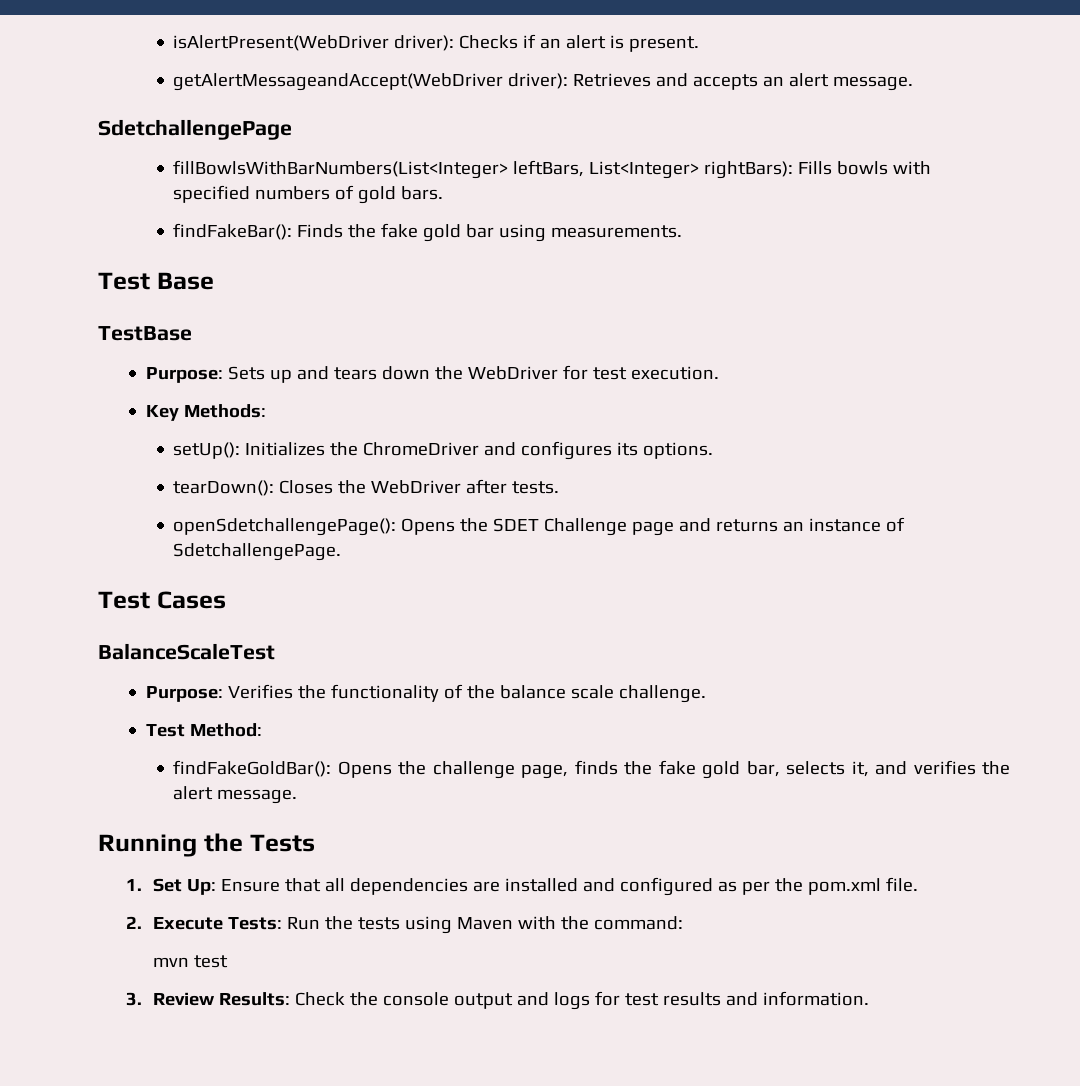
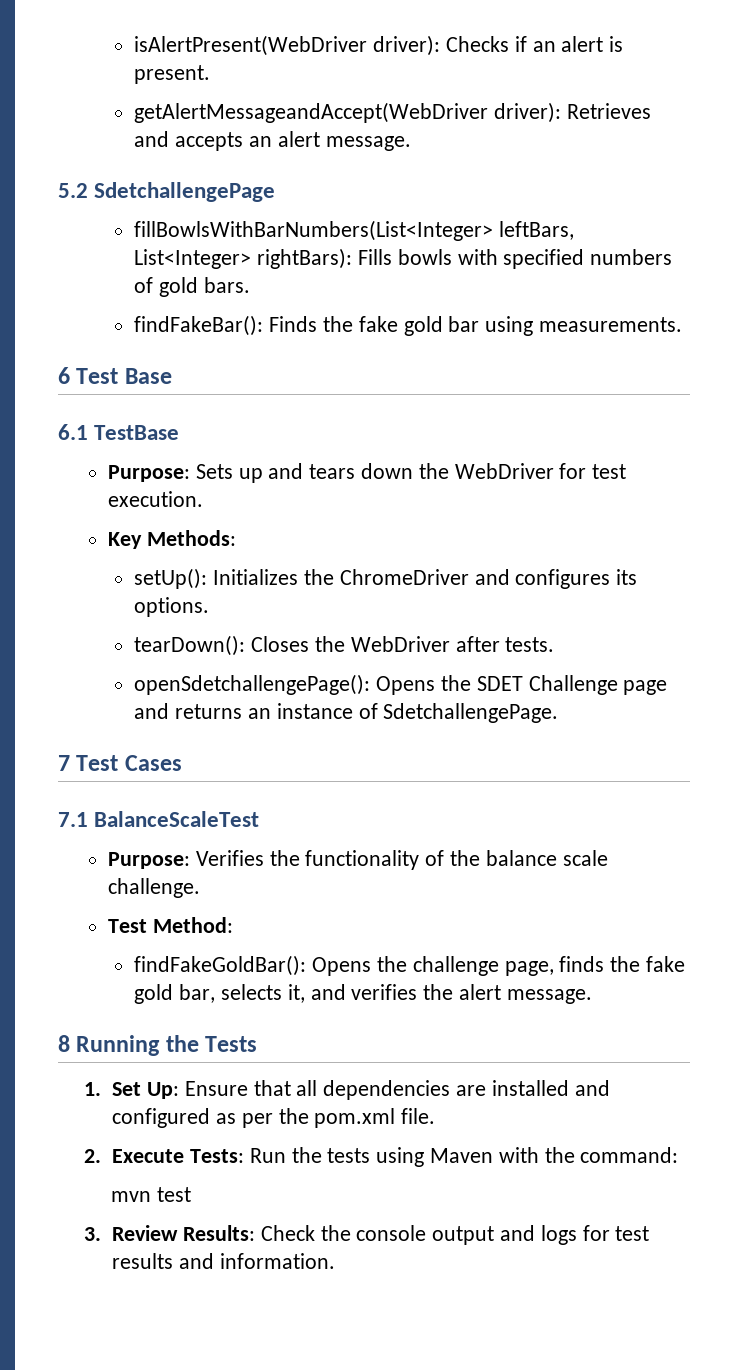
(914, 83) none -> [58,183,88,198] 5.2
(683, 231) none -> [58,367,70,384] 6
(214, 281) none -> [58,424,88,440] 6.1
(342, 552) none -> [58,755,70,771] 7
(226, 600) none -> [58,812,88,827] 7.1
(298, 796) none -> [58,1035,70,1052] 8

